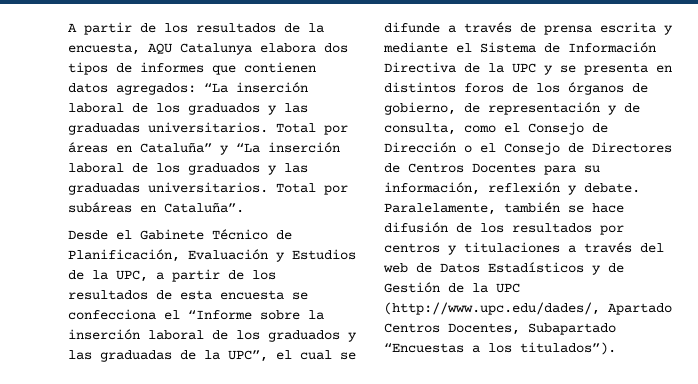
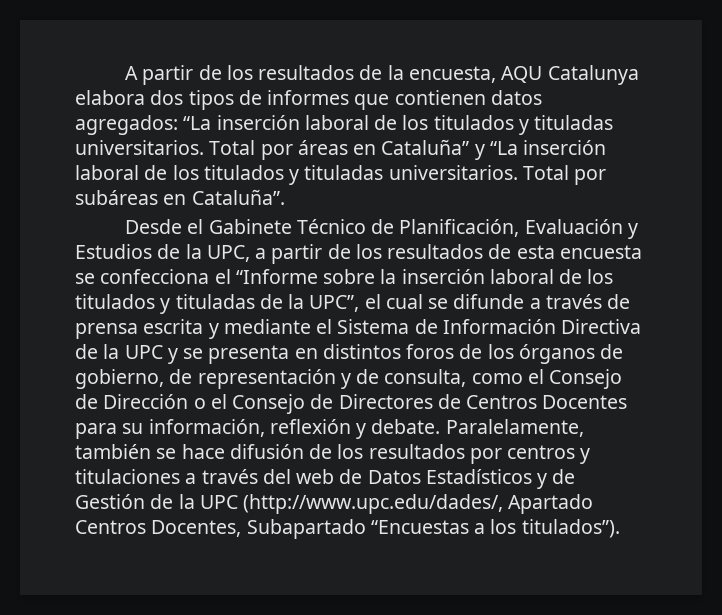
[188,103,308,115] [68,123,140,135] graduados y las graduadas -> [433,115,614,135] titulados y tituladas
[188,163,308,175] [68,183,140,195] graduados y las graduadas -> [203,165,384,185] titulados y tituladas
[268,330,357,342] [68,350,172,362] graduados y las graduadas -> [75,294,255,314] titulados y tituladas

